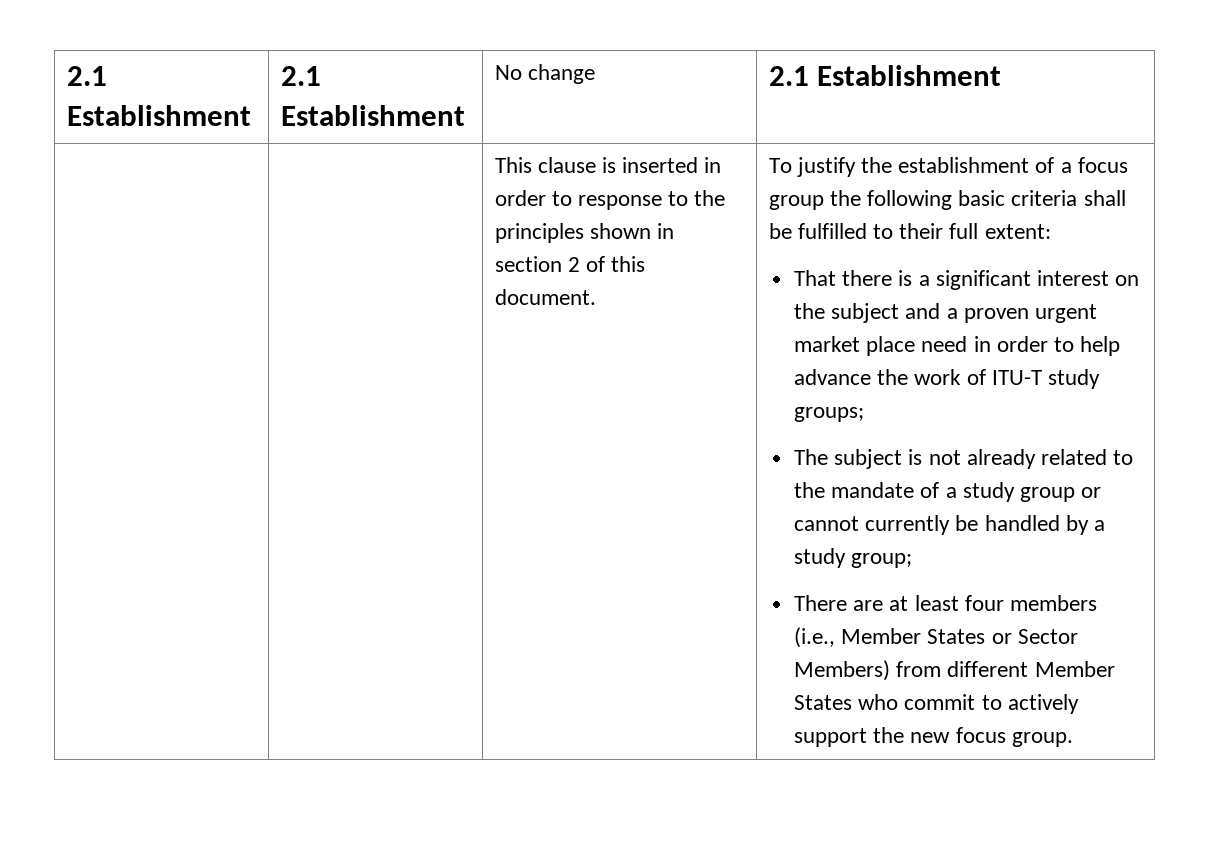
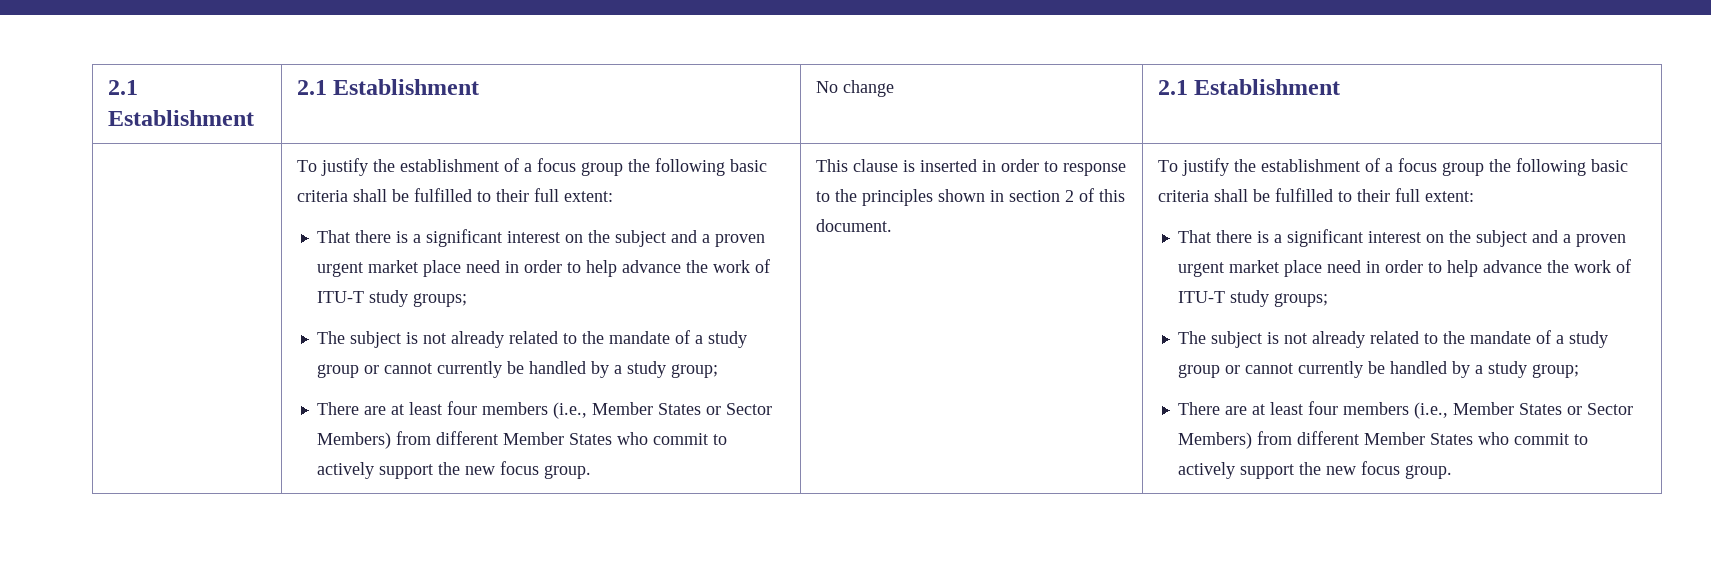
(1001, 75) none -> [296,158,767,176] [296,188,613,202] [316,229,765,247] [316,259,770,277] [316,290,467,307] [316,330,747,348] [316,361,718,378] [316,401,772,419] [316,431,727,449] [316,461,591,479] To justify the establishment of a focus group the following basic criteria shall be fulfilled to their full extent: // That there is a significant interest on the subject and a proven urgent market place need in order to help advance the work of ITU-T study groups; // The subject is not already related to the mandate of a study group or cannot currently be handled by a study group; // There are at least four members (i.e., Member States or Sector Members) from different Member States who commit to actively support the new focus group.

